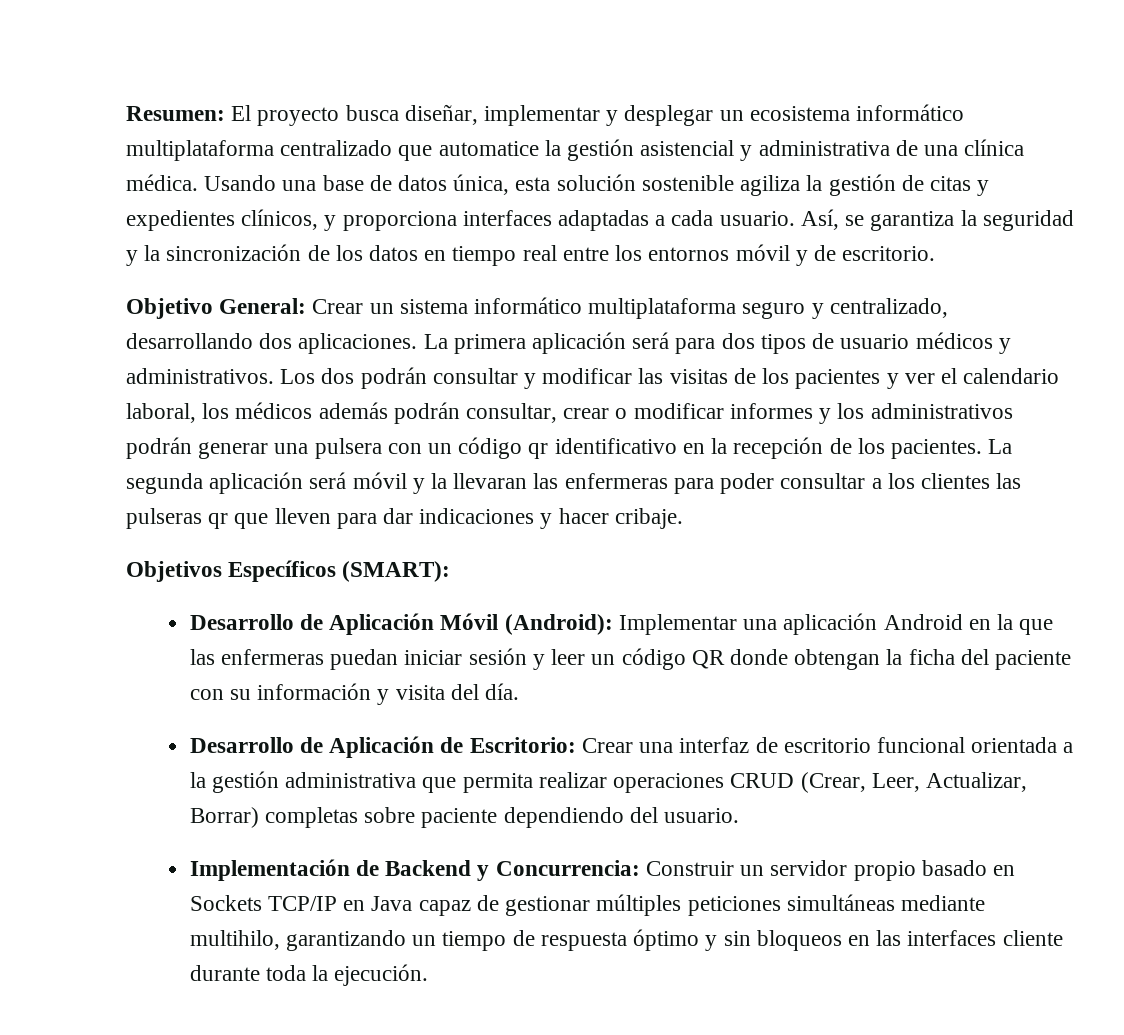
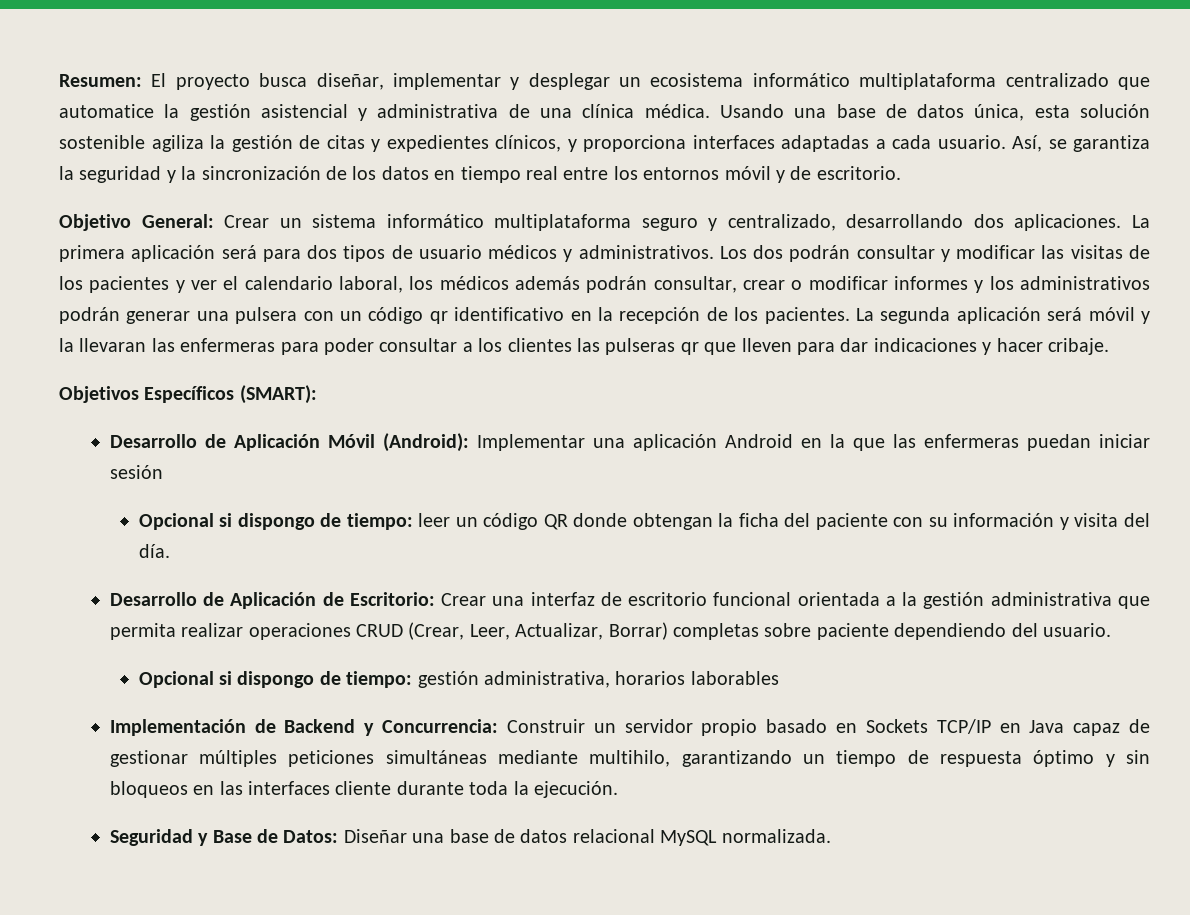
[532,654,545,670] y -> [138,513,413,530] // Opcional si dispongo de tiempo:
(740, 815) none -> [138,671,779,688] // Opcional si dispongo de tiempo: gestión administrativa, horarios laborables
(429, 975) none -> [109,829,831,846] // Seguridad y Base de Datos: Diseñar una base de datos relacional MySQL normalizada.

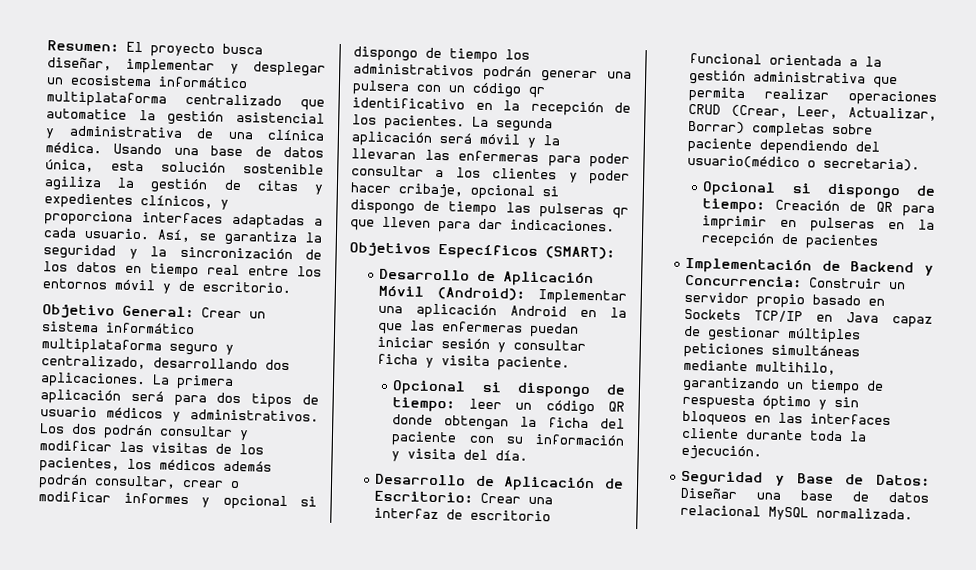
[89,276,403,293] pacientes y ver el calendario laboral, -> [39,457,120,473] pacientes,
(984, 286) none -> [222,494,317,511] [353,46,498,64] opcional si dispongo de tiempo
(572, 345) none -> [568,169,630,185] [350,182,559,200] [350,199,498,217] y poder hacer cribaje, opcional si dispongo de tiempo
[873,338,1109,355] indicaciones y hacer cribaje. -> [510,219,615,232] indicaciones.
(163, 472) none -> [497,339,587,353] [377,353,571,372] y consultar ficha y visita paciente.
[1042,623,1111,637] [138,671,779,688] usuario. // Opcional si dispongo de tiempo: gestión administrativa, horarios laborables -> [687,154,921,172] [702,181,936,200] [702,198,935,217] [702,215,935,233] [701,232,880,250] usuario(médico o secretaria). // Opcional si dispongo de tiempo: Creación de QR para imprimir en pulseras en la recepción de pacientes

